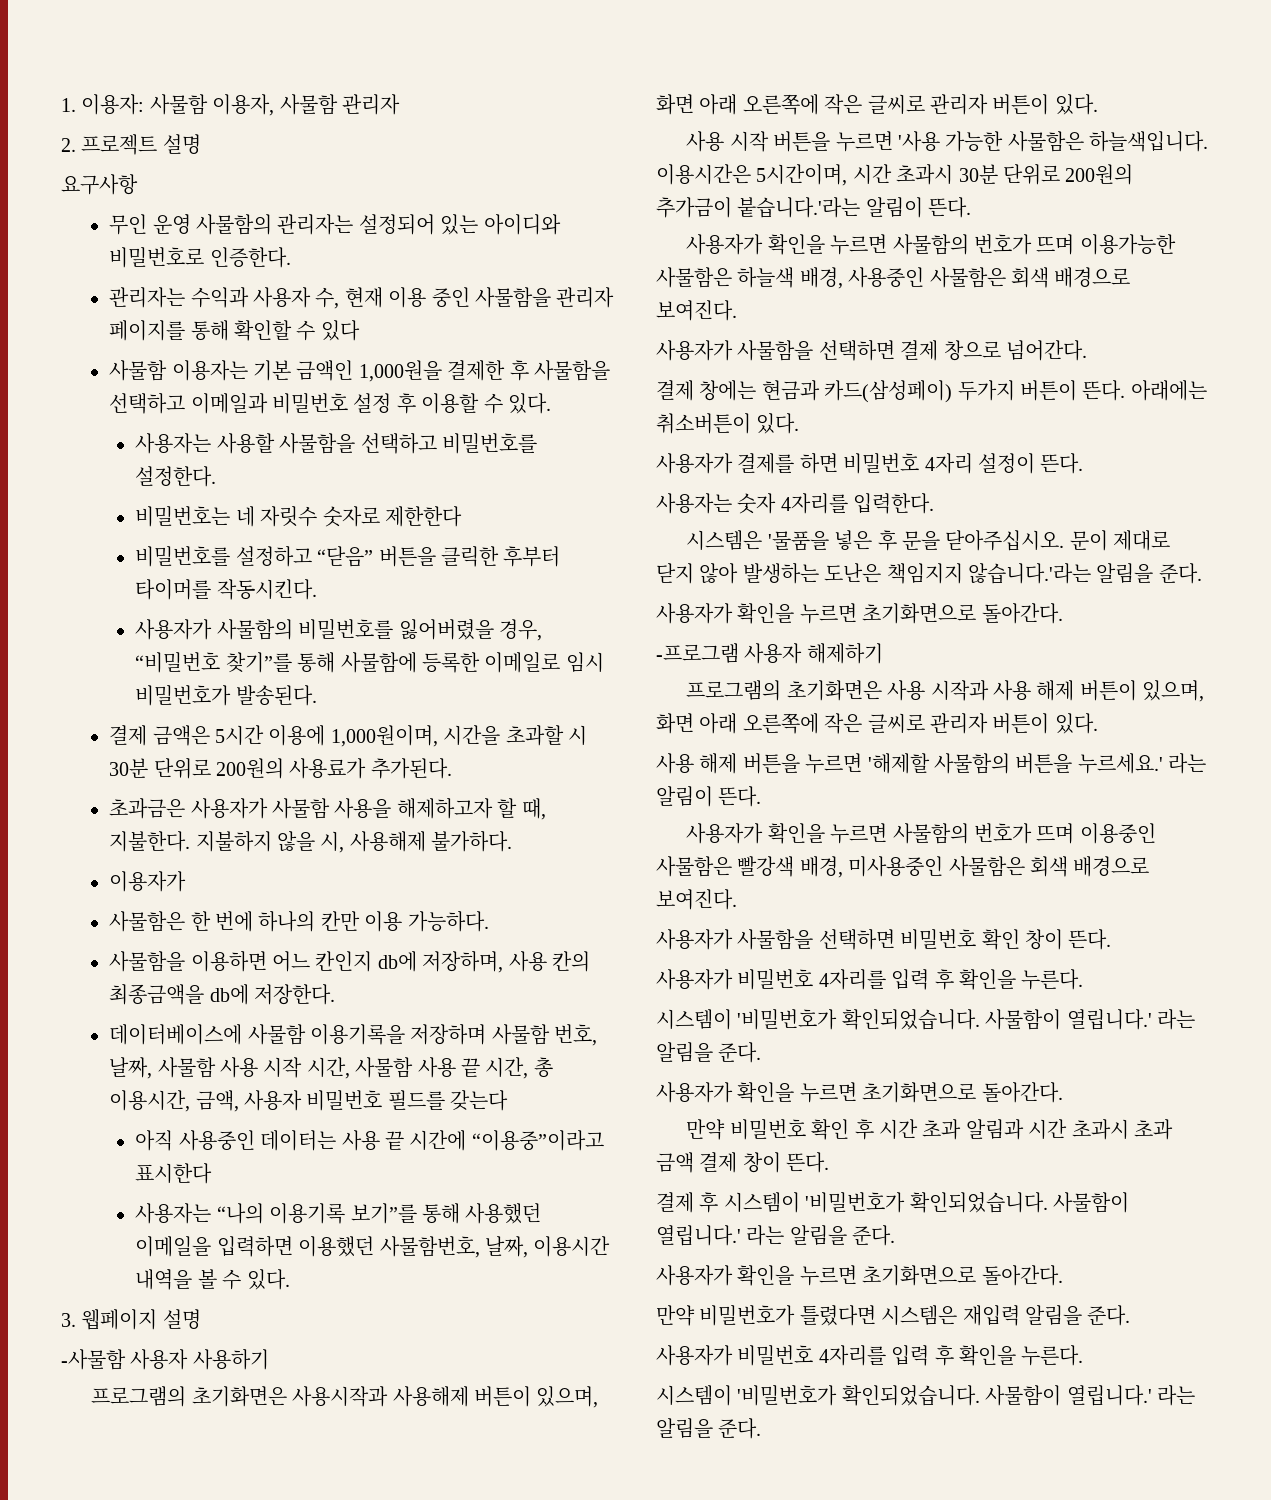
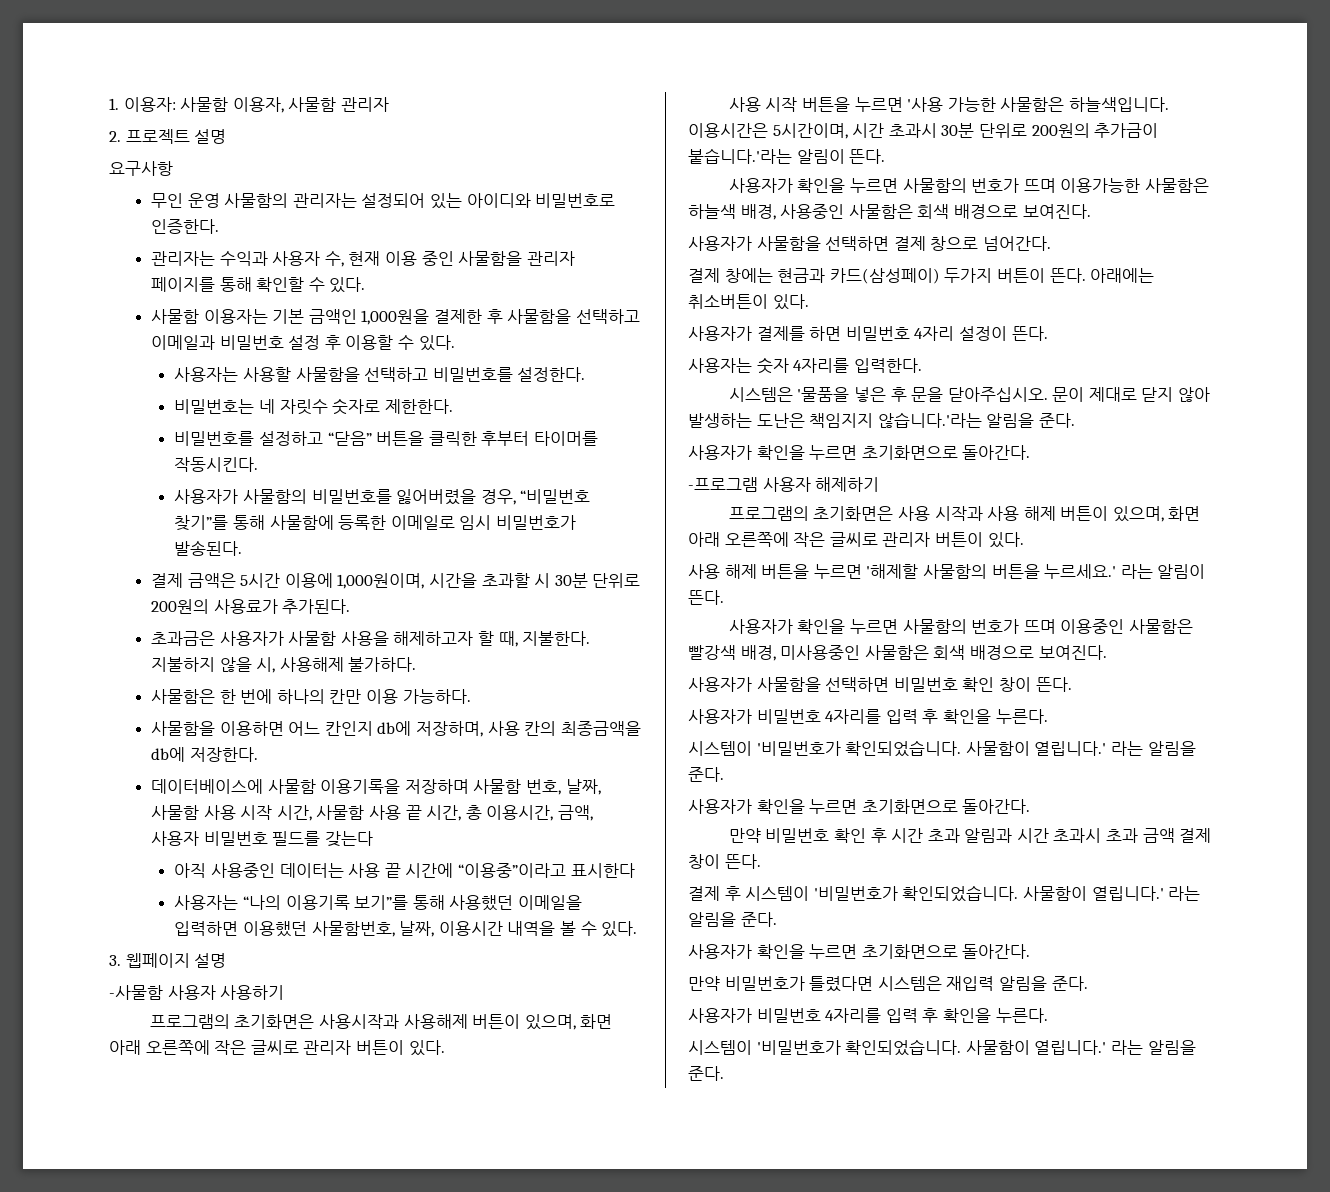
[320,320,360,341] 있다 -> [329,277,366,293] 있다.
[384,506,462,527] 제한한다 -> [384,399,453,414] 제한한다.
[109,871,187,892] // 이용자가 -> (417, 664) none

